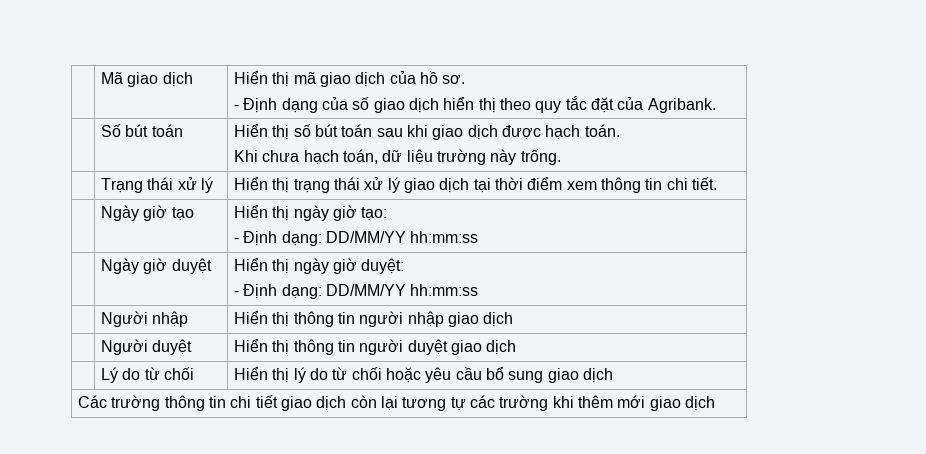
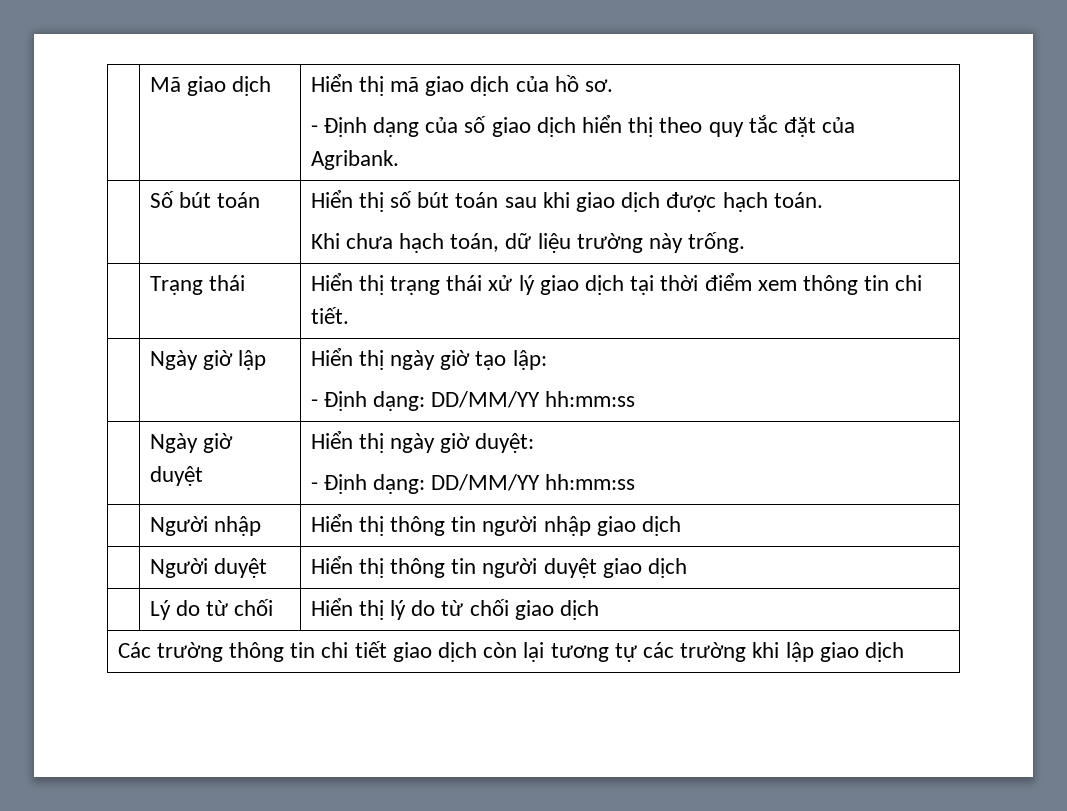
[177,177,214,193] xử lý -> (245, 283) none
[171,207,194,221] [234,205,388,221] tạo | Hiển thị ngày giờ tạo: -> [237,350,266,370] [310,348,547,370] lập | Hiển thị ngày giờ tạo lập:
[386,367,544,383] hoặc yêu cầu bổ sung -> (509, 607) none
[577,395,646,408] thêm mới -> [785,642,814,662] lập

